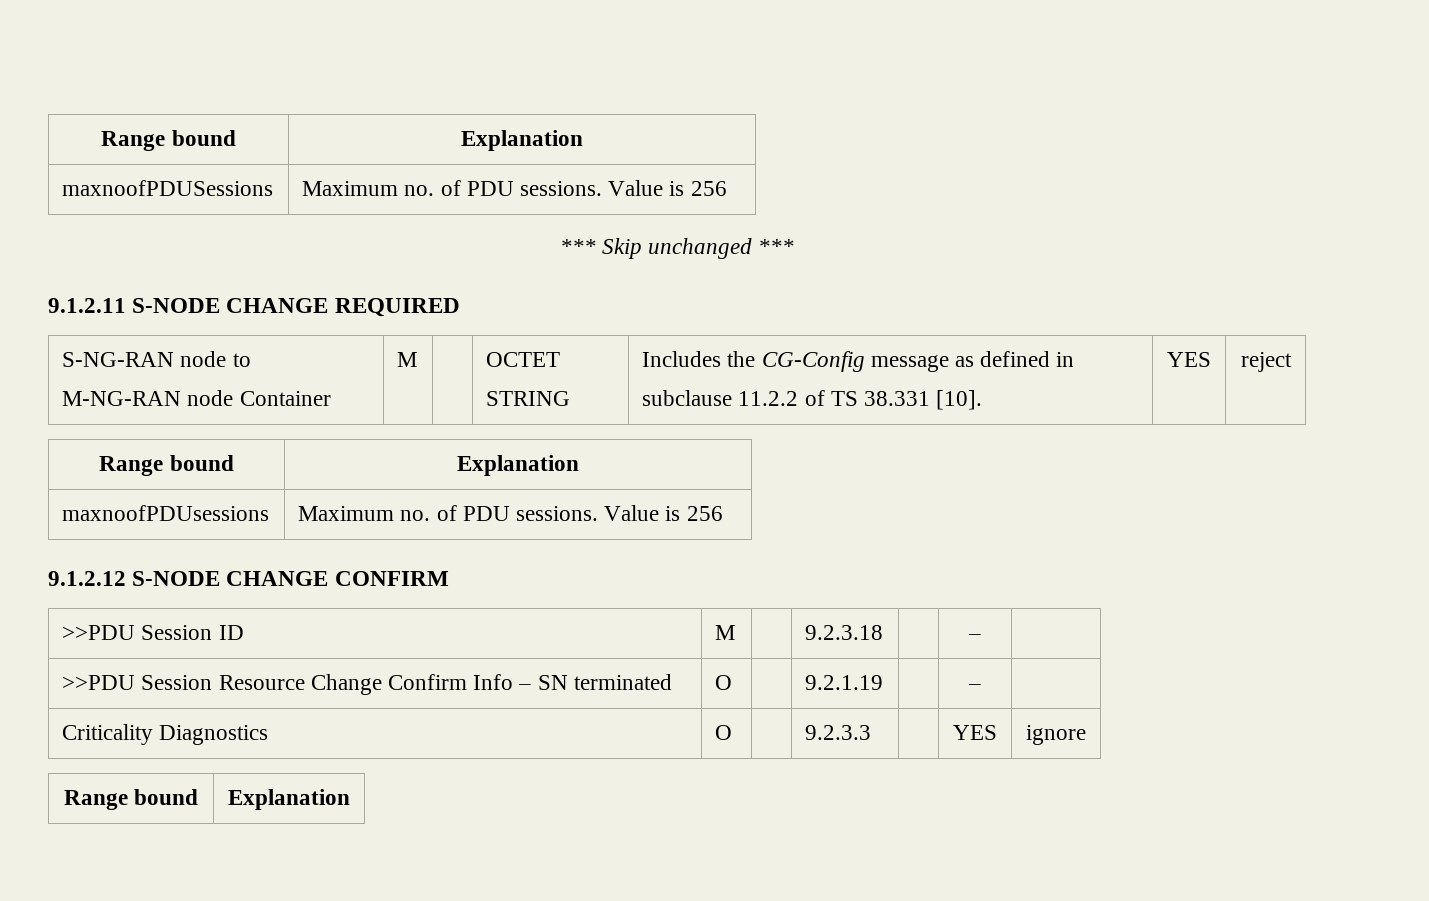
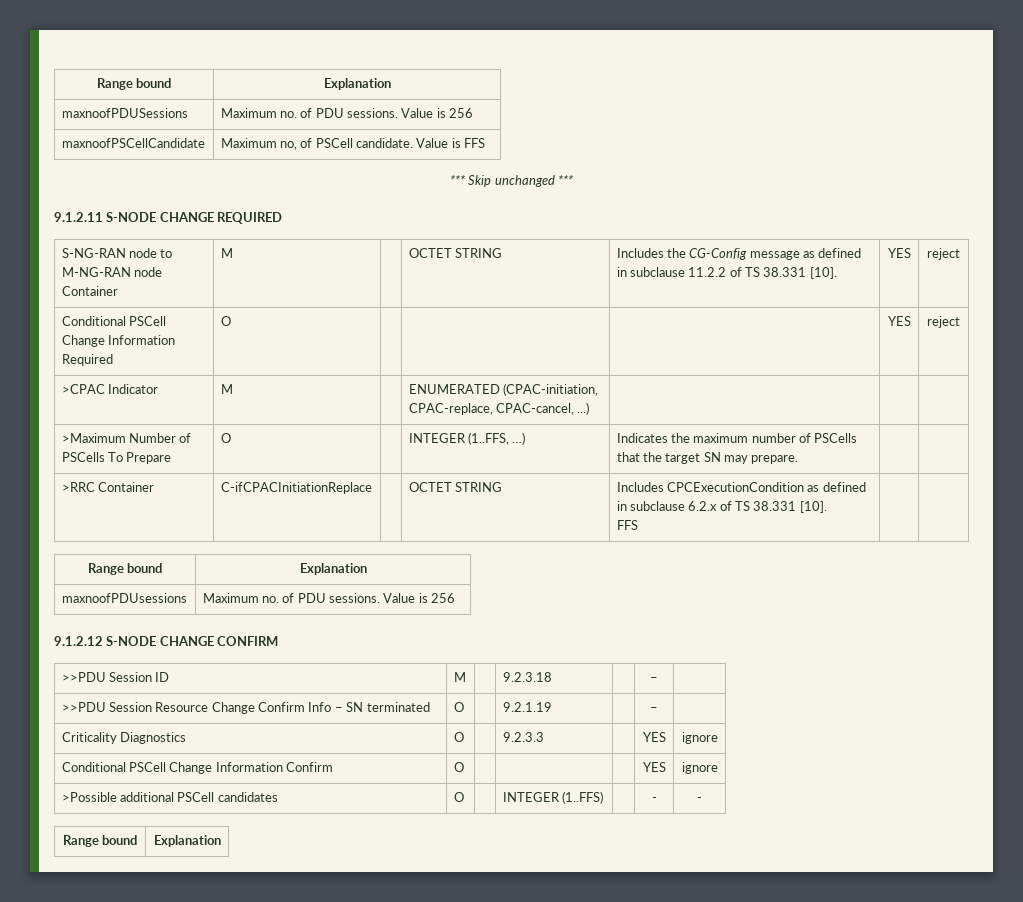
(727, 188) none -> [61,138,205,148] [220,138,486,150] // maxnoofPSCellCandidate | Maximum no, of PSCell candidate. Value is FFS
(1292, 362) none -> [61,316,166,326] [61,335,175,347] [61,354,113,366] [220,316,231,326] [887,316,911,326] [927,316,960,328] [61,384,158,394] [220,384,233,394] [408,383,598,396] [408,402,590,415] [61,433,192,443] [61,452,172,464] [220,433,231,443] [408,432,526,445] [616,433,858,443] [616,452,799,464] [61,482,154,492] [220,482,372,494] [408,482,502,492] [616,482,866,492] [616,501,827,513] [616,520,638,530] // Conditional PSCell Change Information Required | O | | | | YES | reject // >CPAC Indicator | M | | ENUMERATED (CPAC-initiation, CPAC-replace, CPAC-cancel, ...) | | | // >Maximum Number of PSCells To Prepare | O | | INTEGER (1..FFS, …) | Indicates the maximum number of PSCells that the target SN may prepare. | | // >RRC Container | C-ifCPACInitiationReplace | | OCTET STRING | Includes CPCExecutionCondition as defined in subclause 6.2.x of TS 38.331 [10]. // FFS | |
(1086, 735) none -> [61,762,334,774] [453,762,464,772] [642,762,666,772] [681,762,718,774] [61,792,278,802] [453,792,464,802] [502,791,603,804] [651,797,657,802] [697,797,702,802] // Conditional PSCell Change Information Confirm | O | | | | YES | ignore // >Possible additional PSCell candidates | O | | INTEGER (1..FFS) | | - | -

